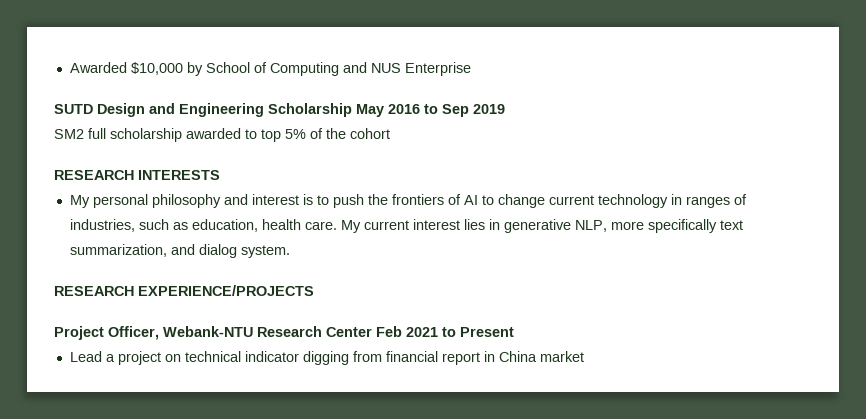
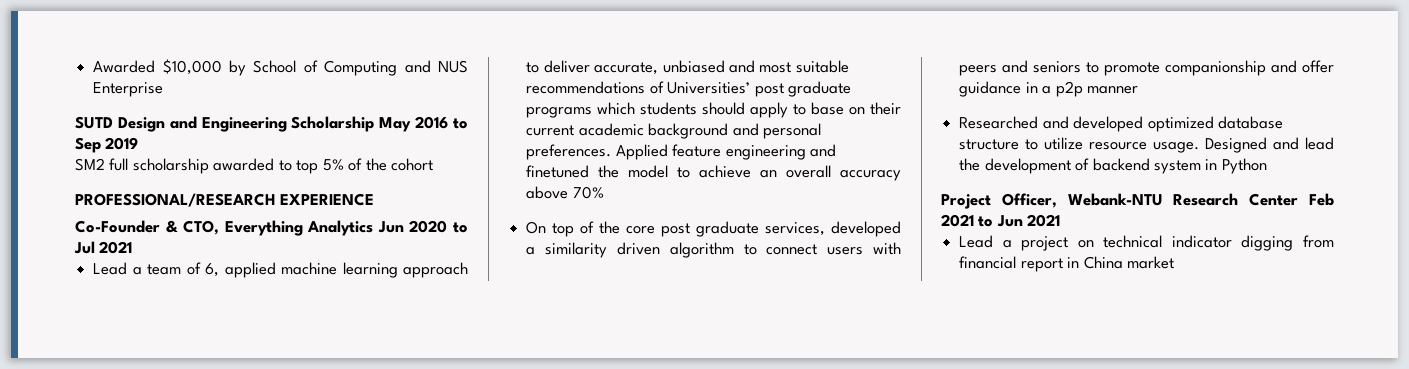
[54,170,220,180] [69,194,747,208] [69,219,743,233] [69,244,290,258] [54,285,314,296] RESEARCH INTERESTS // My personal philosophy and interest is to push the frontiers of AI to change current technology in ranges of industries, such as education, health care. My current interest lies in generative NLP, more specifically text summarization, and dialog system. // RESEARCH EXPERIENCE/PROJECTS -> [75,193,375,207] [75,220,468,236] [74,241,133,254] [93,262,468,278] [526,60,849,75] [526,81,851,97] [526,102,901,118] [526,123,821,139] [526,144,836,160] [526,165,901,181] [526,186,604,199] [526,221,901,237] [526,242,901,258] [959,60,1334,76] [959,81,1138,97] [959,116,1283,132] [959,137,1334,153] [959,158,1267,174] PROFESSIONAL/RESEARCH EXPERIENCE // Co-Founder & CTO, Everything Analytics Jun 2020 to Jul 2021 // Lead a team of 6, applied machine learning approach to deliver accurate, unbiased and most suitable recommendations of Universities’ post graduate programs which students should apply to base on their current academic background and personal preferences. Applied feature engineering and finetuned the model to achieve an overall accuracy above 70% // On top of the core post graduate services, developed a similarity driven algorithm to connect users with peers and seniors to promote companionship and offer guidance in a p2p manner // Researched and developed optimized database structure to utilize resource usage. Designed and lead the development of backend system in Python
[460,327,514,337] Present -> [996,214,1061,227] Jun 2021

